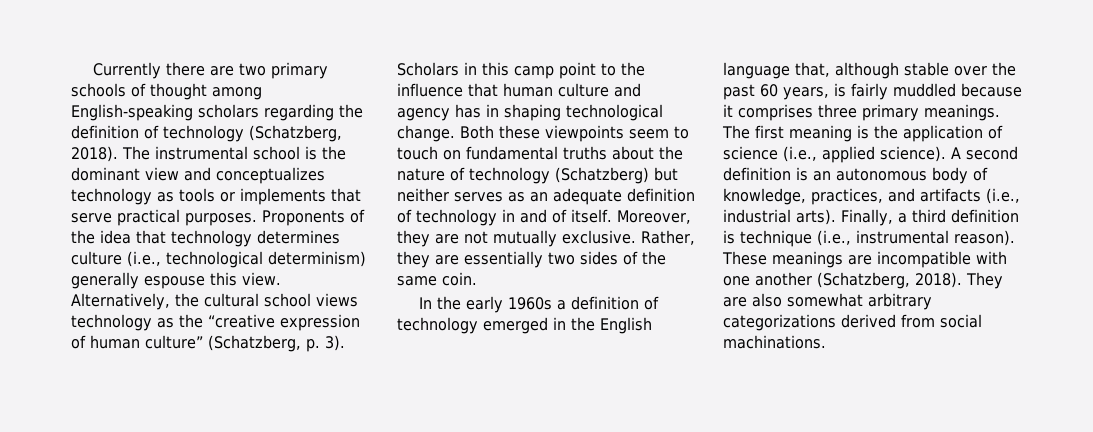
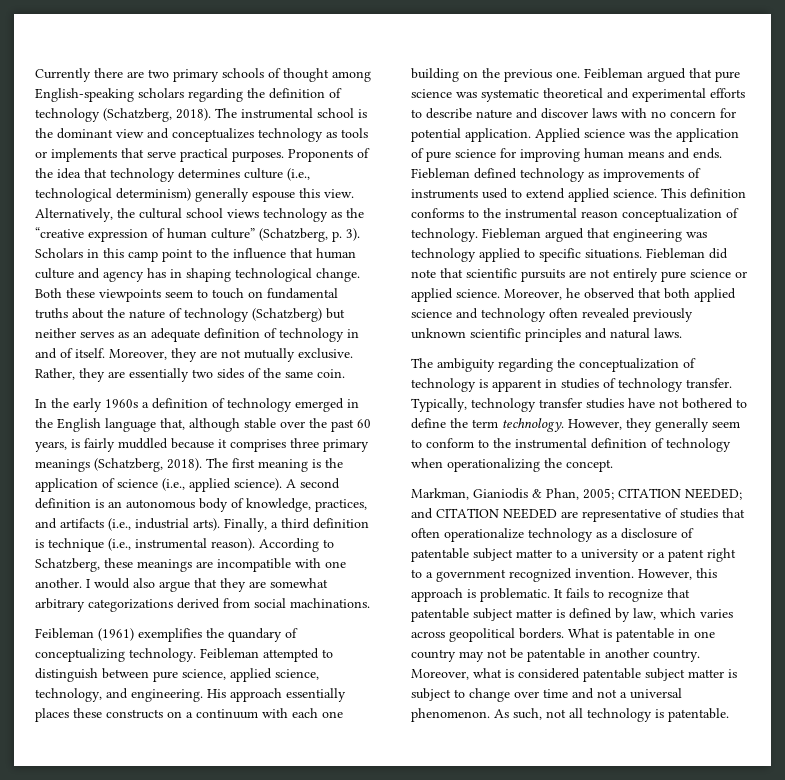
[924,104,1000,121] meanings. -> [35,458,202,472] meanings (Schatzberg, 2018).
[722,251,767,265] These -> [259,538,334,552] [35,558,133,572] According to Schatzberg, these
[755,272,1003,289] [723,293,782,307] another (Schatzberg, 2018). They are also -> [35,578,266,592] another. I would also argue that they are
(826, 342) none -> [35,628,298,642] [35,648,333,662] [35,668,319,682] [35,688,346,702] [35,708,343,722] [411,68,740,82] [411,88,745,102] [411,108,736,119] [411,128,739,142] [411,148,722,162] [411,168,701,182] [411,188,746,202] [411,208,739,222] [411,228,707,242] [411,248,728,262] [411,268,747,282] [411,288,736,302] [411,308,693,322] [411,328,682,342] [411,358,696,372] [411,378,732,392] [411,398,747,412] [411,418,740,432] [411,438,731,452] [411,458,613,472] [411,488,742,500] [411,508,745,522] [411,528,694,542] [411,548,736,562] [411,568,717,582] [411,588,690,602] [411,608,733,622] [411,628,715,642] [411,648,700,662] [411,668,737,682] [411,688,682,702] [411,708,729,722] // Feibleman (1961) exemplifies the quandary of conceptualizing technology. Feibleman attempted to distinguish between pure science, applied science, technology, and engineering. His approach essentially places these constructs on a continuum with each one building on the previous one. Feibleman argued that pure science was systematic theoretical and experimental efforts to describe nature and discover laws with no concern for potential application. Applied science was the application of pure science for improving human means and ends. Fiebleman defined technology as improvements of instruments used to extend applied science. This definition conforms to the instrumental reason conceptualization of technology. Fiebleman argued that engineering was technology applied to specific situations. Fiebleman did note that scientific pursuits are not entirely pure science or applied science. Moreover, he observed that both applied science and technology often revealed previously unknown scientific principles and natural laws. // The ambiguity regarding the conceptualization of technology is apparent in studies of technology transfer. Typically, technology transfer studies have not bothered to define the term technology. However, they generally seem to conform to the instrumental definition of technology when operationalizing the concept. // Markman, Gianiodis & Phan, 2005; CITATION NEEDED; and CITATION NEEDED are representative of studies that often operationalize technology as a disclosure of patentable subject matter to a university or a patent right to a government recognized invention. However, this approach is problematic. It fails to recognize that patentable subject matter is defined by law, which varies across geopolitical borders. What is patentable in one country may not be patentable in another country. Moreover, what is considered patentable subject matter is subject to change over time and not a universal phenomenon. As such, not all technology is patentable.

